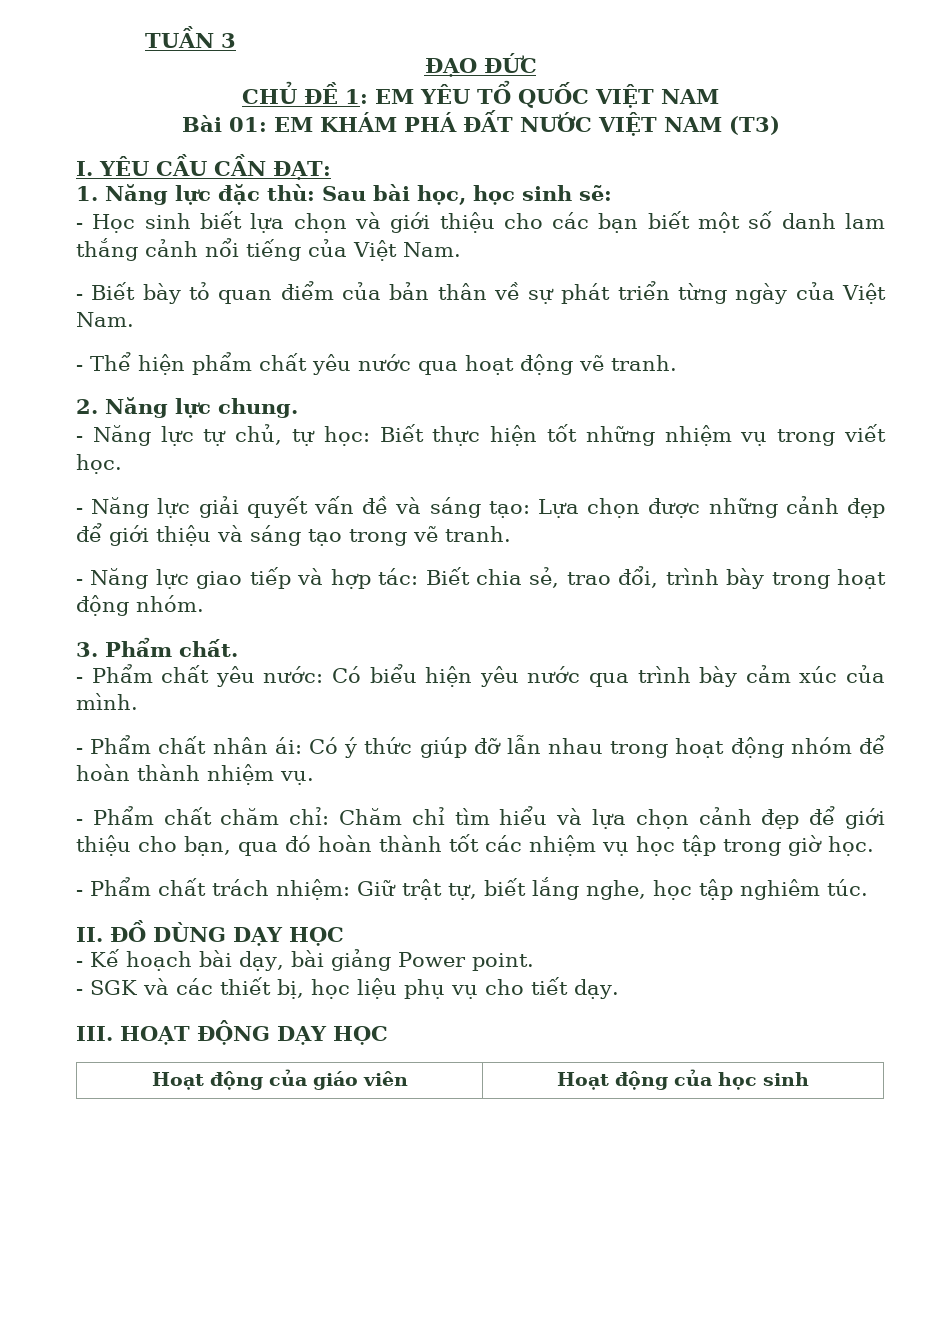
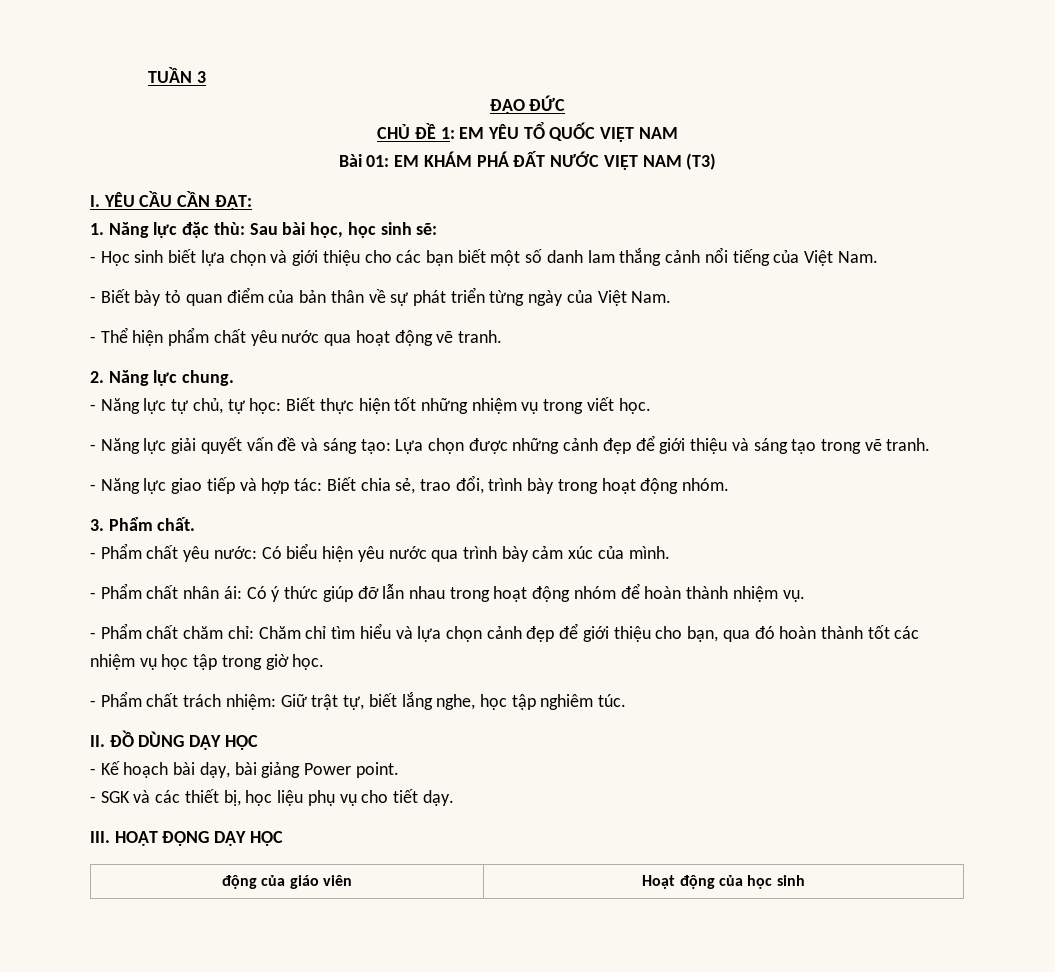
[151,1072,204,1090] Hoạt -> (283, 838) none

